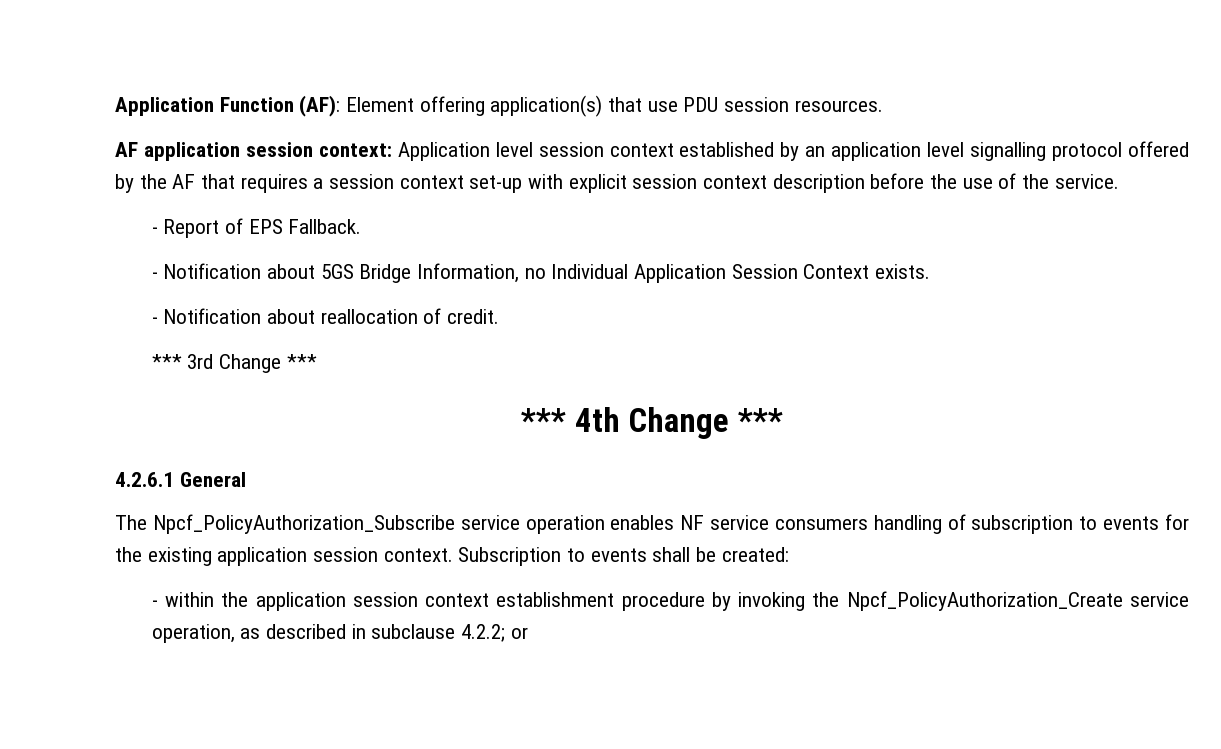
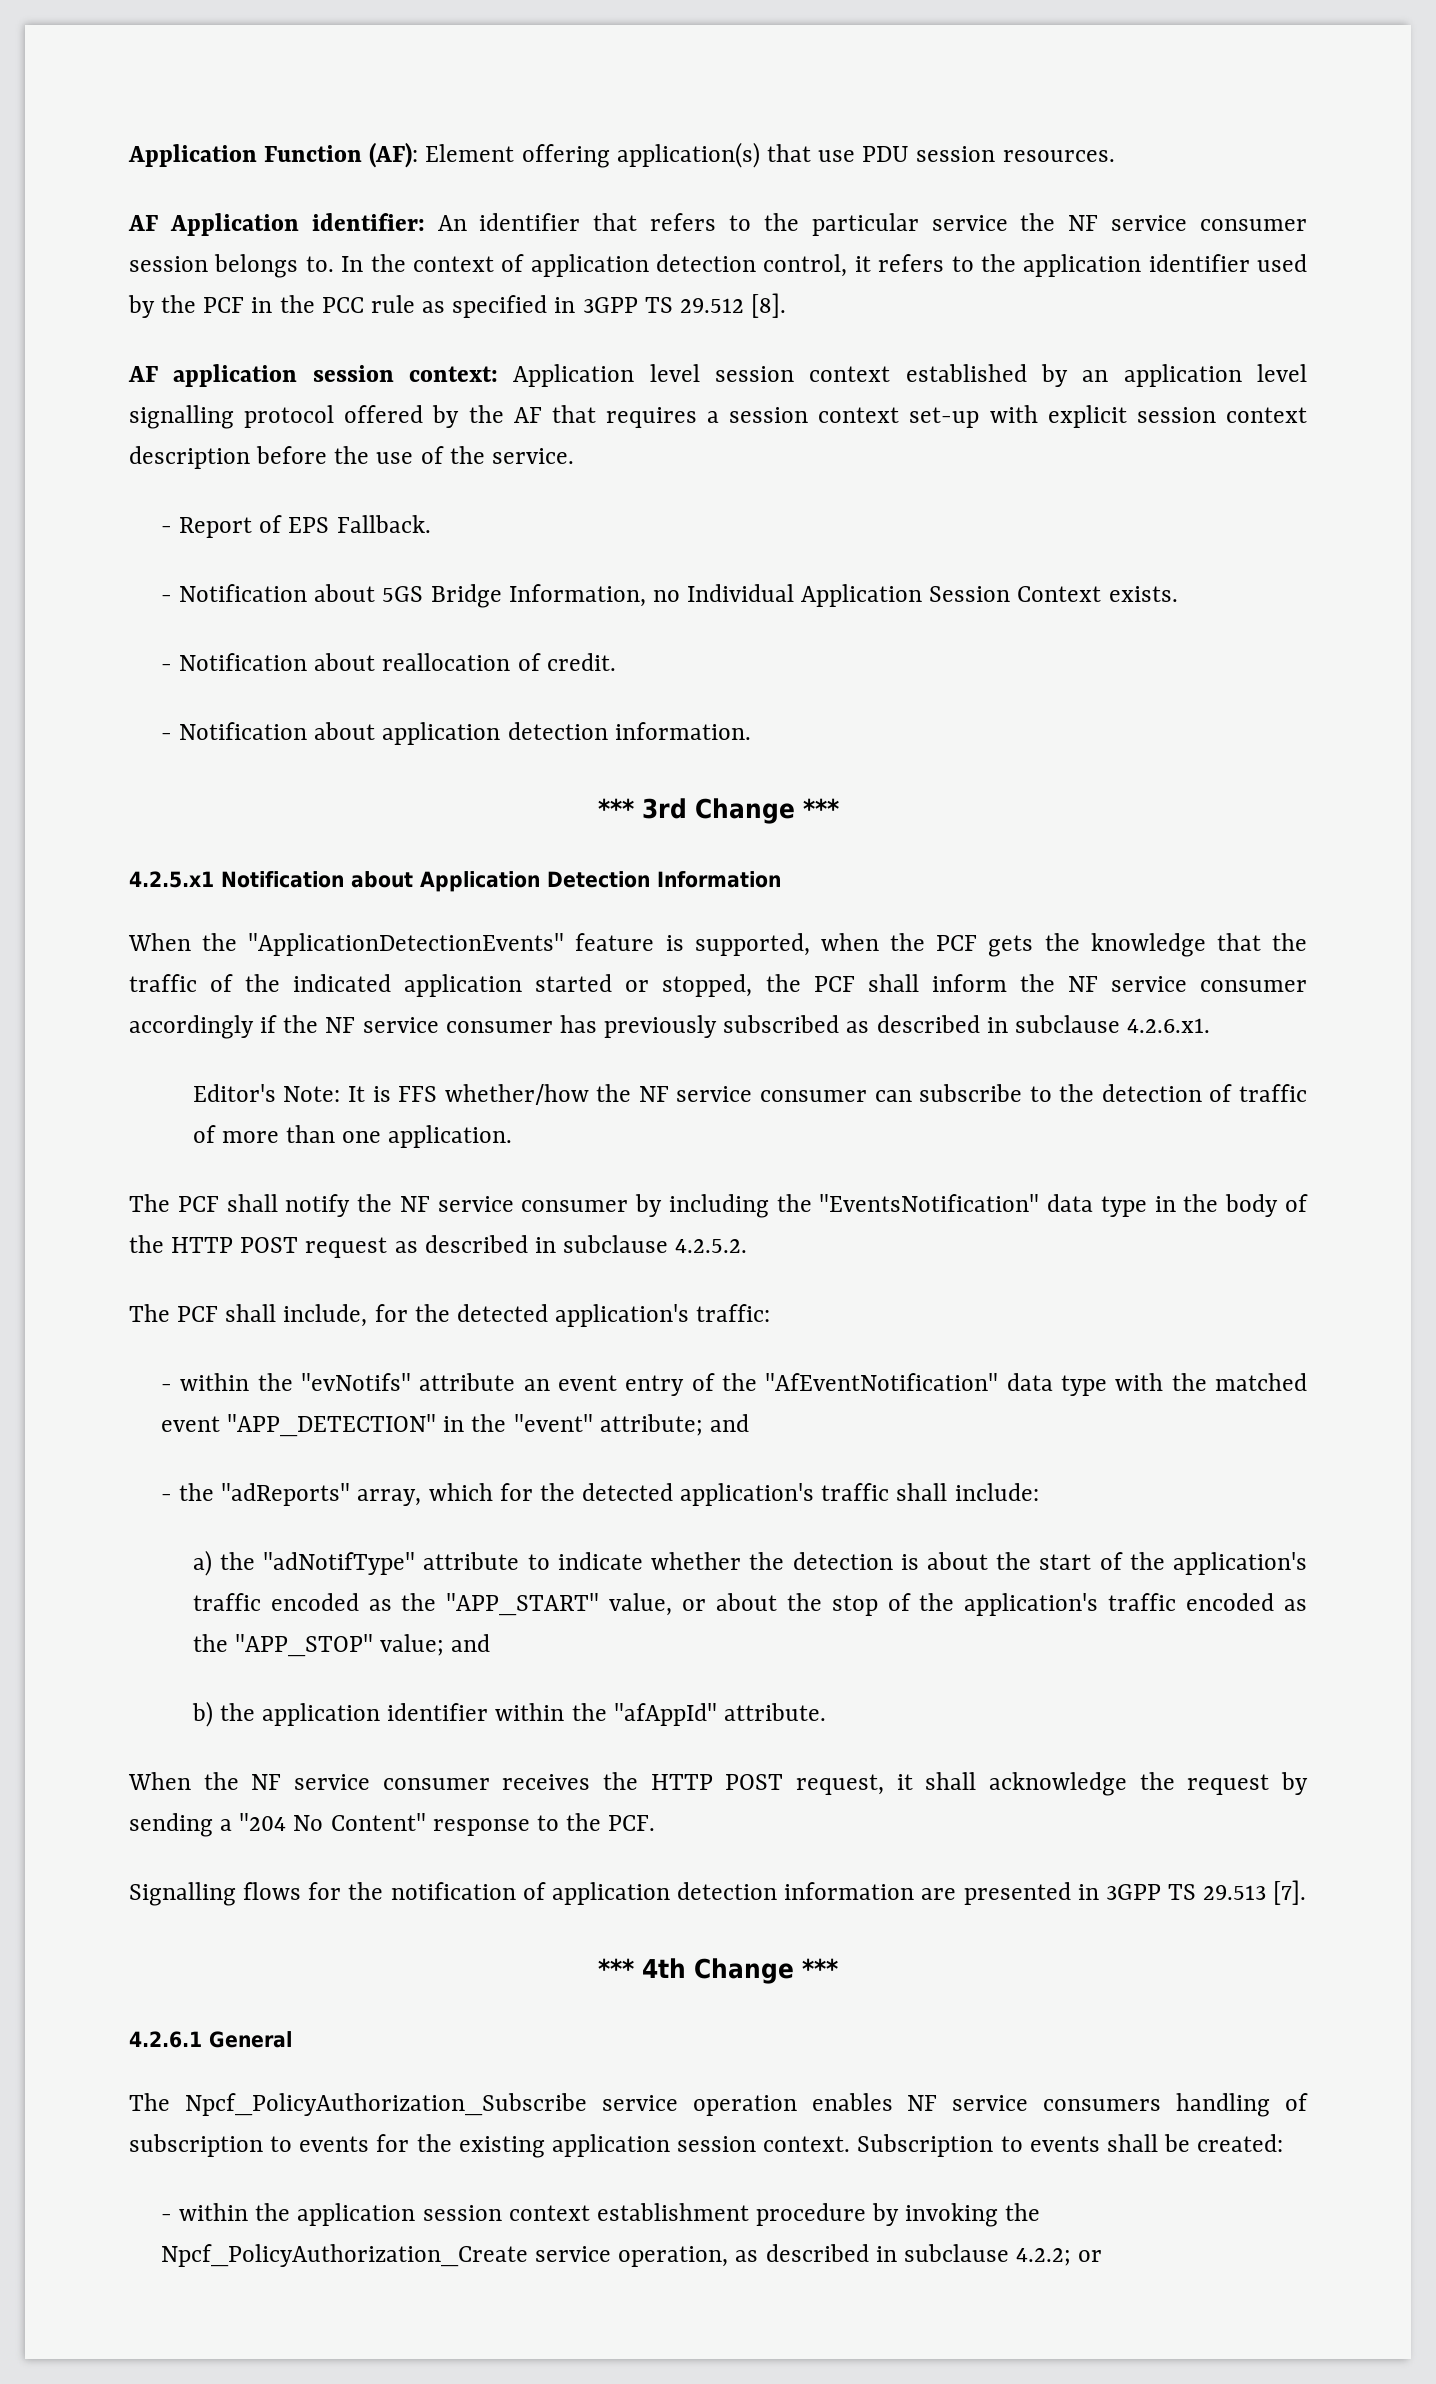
(883, 106) none -> [128,213,1308,236] [129,254,1307,278] [128,293,787,318] // AF Application identifier: An identifier that refers to the particular service the NF service consumer session belongs to. In the context of application detection control, it refers to the application identifier used by the PCF in the PCC rule as specified in 3GPP TS 29.512 [8].
[151,354,317,373] *** 3rd Change *** -> [160,722,751,745] [597,798,839,824] [129,871,781,892] [128,933,1308,957] [129,974,1307,997] [129,1015,1211,1039] [192,1084,1307,1105] [192,1125,513,1148] [129,1194,1308,1218] [129,1235,748,1258] [129,1304,771,1327] [160,1373,1308,1396] [160,1414,749,1437] [160,1483,1039,1506] [192,1550,1307,1576] [192,1593,1307,1616] [192,1634,491,1657] [191,1701,826,1727] [128,1772,1308,1796] [129,1813,656,1837] [129,1880,1307,1906] - Notification about application detection information. // *** 3rd Change *** // 4.2.5.x1 Notification about Application Detection Information // When the "ApplicationDetectionEvents" feature is supported, when the PCF gets the knowledge that the traffic of the indicated application started or stopped, the PCF shall inform the NF service consumer accordingly if the NF service consumer has previously subscribed as described in subclause 4.2.6.x1. // Editor's Note: It is FFS whether/how the NF service consumer can subscribe to the detection of traffic of more than one application. // The PCF shall notify the NF service consumer by including the "EventsNotification" data type in the body of the HTTP POST request as described in subclause 4.2.5.2. // The PCF shall include, for the detected application's traffic: // - within the "evNotifs" attribute an event entry of the "AfEventNotification" data type with the matched event "APP_DETECTION" in the "event" attribute; and // - the "adReports" array, which for the detected application's traffic shall include: // a) the "adNotifType" attribute to indicate whether the detection is about the start of the application's traffic encoded as the "APP_START" value, or about the stop of the application's traffic encoded as the "APP_STOP" value; and // b) the application identifier within the "afAppId" attribute. // When the NF service consumer receives the HTTP POST request, it shall acknowledge the request by sending a "204 No Content" response to the PCF. // Signalling flows for the notification of application detection information are presented in 3GPP TS 29.513 [7].

